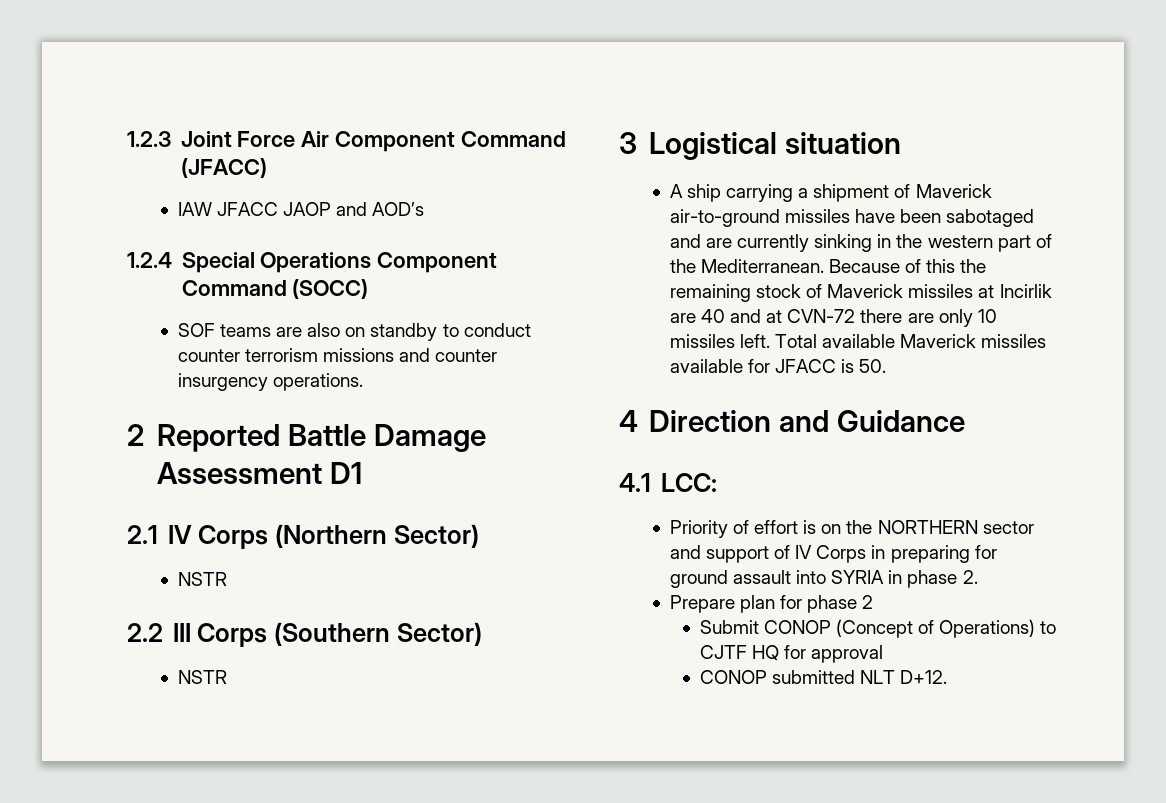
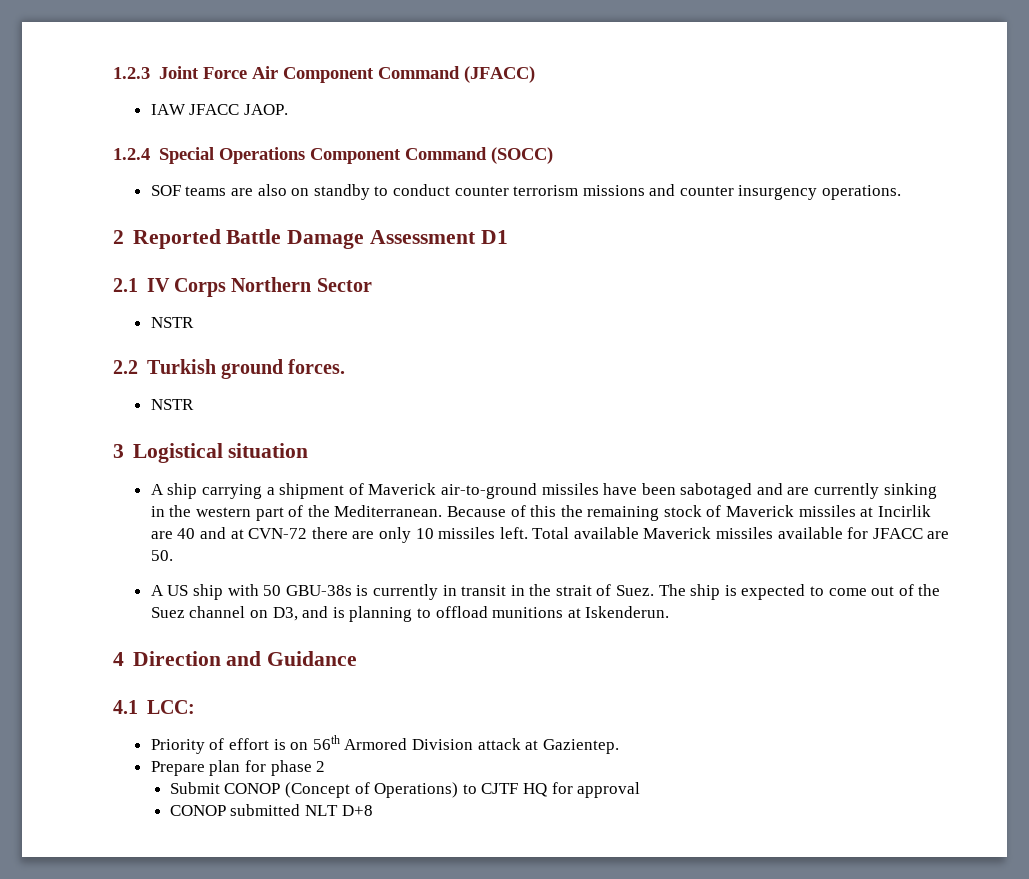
[283,202,425,216] JAOP and AOD’s -> [243,104,288,115] JAOP.
[275,524,480,548] (Northern Sector) -> [231,277,372,292] Northern Sector
[172,622,483,647] III Corps (Southern Sector) -> [146,359,346,379] Turkish ground forces.
[841,359,887,373] is 50. -> [927,531,950,539] [150,550,173,561] [150,584,941,600] [150,606,670,622] are 50. // A US ship with 50 GBU-38s is currently in transit in the strait of Suez. The ship is expected to come out of the Suez channel on D3, and is planning to offload munitions at Iskenderun.
[846,520,1034,534] [669,545,997,563] [669,570,978,588] the NORTHERN sector and support of IV Corps in preparing for ground assault into SYRIA in phase 2. -> [312,735,619,754] 56th Armored Division attack at Gazientep.
[900,670,948,684] D+12. -> [341,805,373,816] D+8

